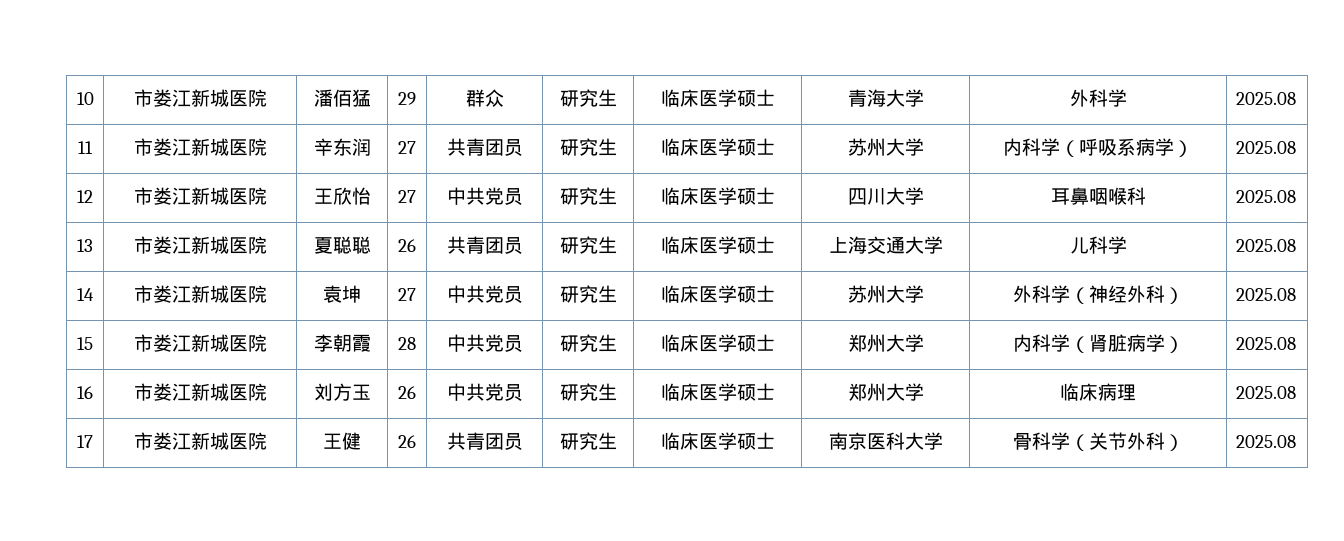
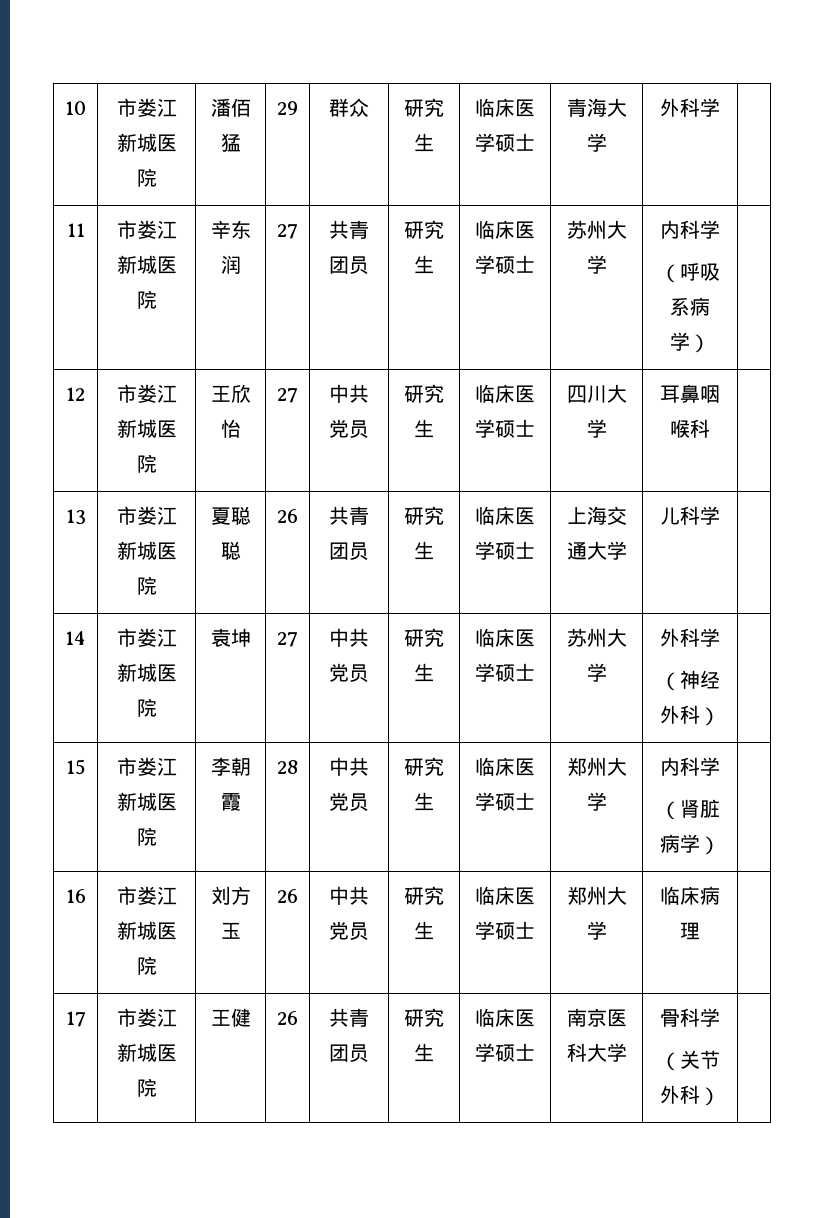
[1235,92,1296,105] 2025.08 -> (720, 107) none
(1060, 147) none -> (720, 229) //
[1235,141,1296,154] 2025.08 -> (710, 343) none
[1235,190,1296,203] 2025.08 -> (710, 428) none
[1235,239,1296,252] 2025.08 -> (720, 515) none
(1070, 294) none -> (720, 637) //
[1235,288,1296,301] 2025.08 -> (720, 716) none
(1070, 343) none -> (720, 766) //
[1235,337,1296,350] 2025.08 -> (720, 845) none
[1235,386,1296,399] 2025.08 -> (700, 931) none
(1070, 441) none -> (720, 1017) //
[1235,435,1296,448] 2025.08 -> (720, 1096) none

